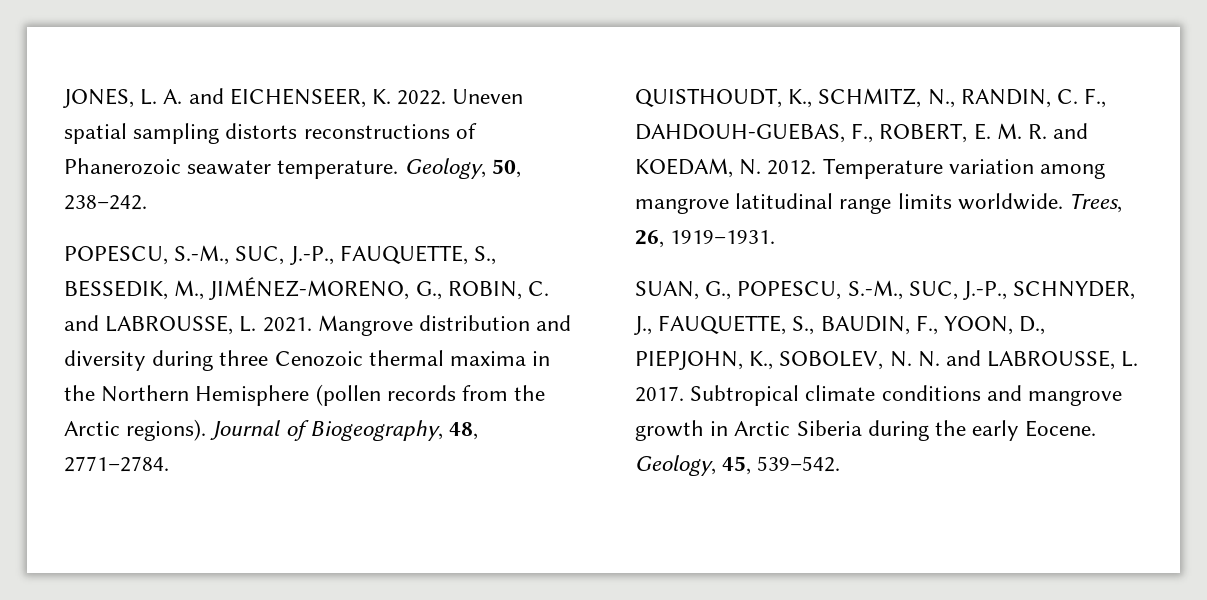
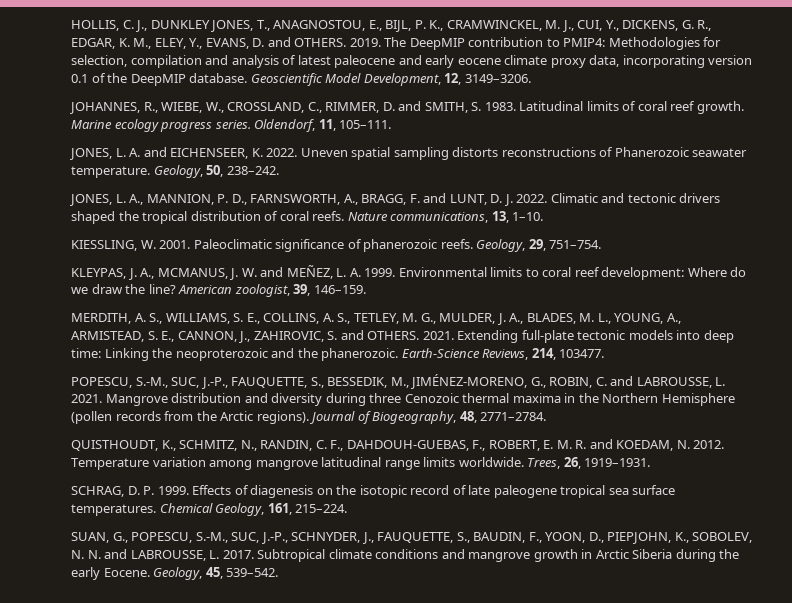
(63, 98) none -> [71,20,712,32] [71,37,722,50] [71,55,753,68] [71,73,531,86] [69,101,744,114] [71,119,392,132] HOLLIS, C. J., DUNKLEY JONES, T., ANAGNOSTOU, E., BIJL, P. K., CRAMWINCKEL, M. J., CUI, Y., DICKENS, G. R., EDGAR, K. M., ELEY, Y., EVANS, D. and OTHERS. 2019. The DeepMIP contribution to PMIP4: Methodologies for selection, compilation and analysis of latest paleocene and early eocene climate proxy data, incorporating version 0.1 of the DeepMIP database. Geoscientific Model Development, 12, 3149–3206. // JOHANNES, R., WIEBE, W., CROSSLAND, C., RIMMER, D. and SMITH, S. 1983. Latitudinal limits of coral reef growth. Marine ecology progress series. Oldendorf, 11, 105–111. //
(147, 202) none -> [69,193,721,206] [71,211,544,224] [71,239,602,252] [71,265,747,280] [71,284,366,297] [71,313,681,325] [71,330,734,343] [71,348,605,361] // JONES, L. A., MANNION, P. D., FARNSWORTH, A., BRAGG, F. and LUNT, D. J. 2022. Climatic and tectonic drivers shaped the tropical distribution of coral reefs. Nature communications, 13, 1–10. // KIESSLING, W. 2001. Paleoclimatic significance of phanerozoic reefs. Geology, 29, 751–754. // KLEYPAS, J. A., MCMANUS, J. W. and MEÑEZ, L. A. 1999. Environmental limits to coral reef development: Where do we draw the line? American zoologist, 39, 146–159. // MERDITH, A. S., WILLIAMS, S. E., COLLINS, A. S., TETLEY, M. G., MULDER, J. A., BLADES, M. L., YOUNG, A., ARMISTEAD, S. E., CANNON, J., ZAHIROVIC, S. and OTHERS. 2021. Extending full-plate tectonic models into deep time: Linking the neoproterozoic and the phanerozoic. Earth-Science Reviews, 214, 103477.
(776, 237) none -> [71,485,676,498] [71,503,348,516] // SCHRAG, D. P. 1999. Effects of diagenesis on the isotopic record of late paleogene tropical sea surface temperatures. Chemical Geology, 161, 215–224.

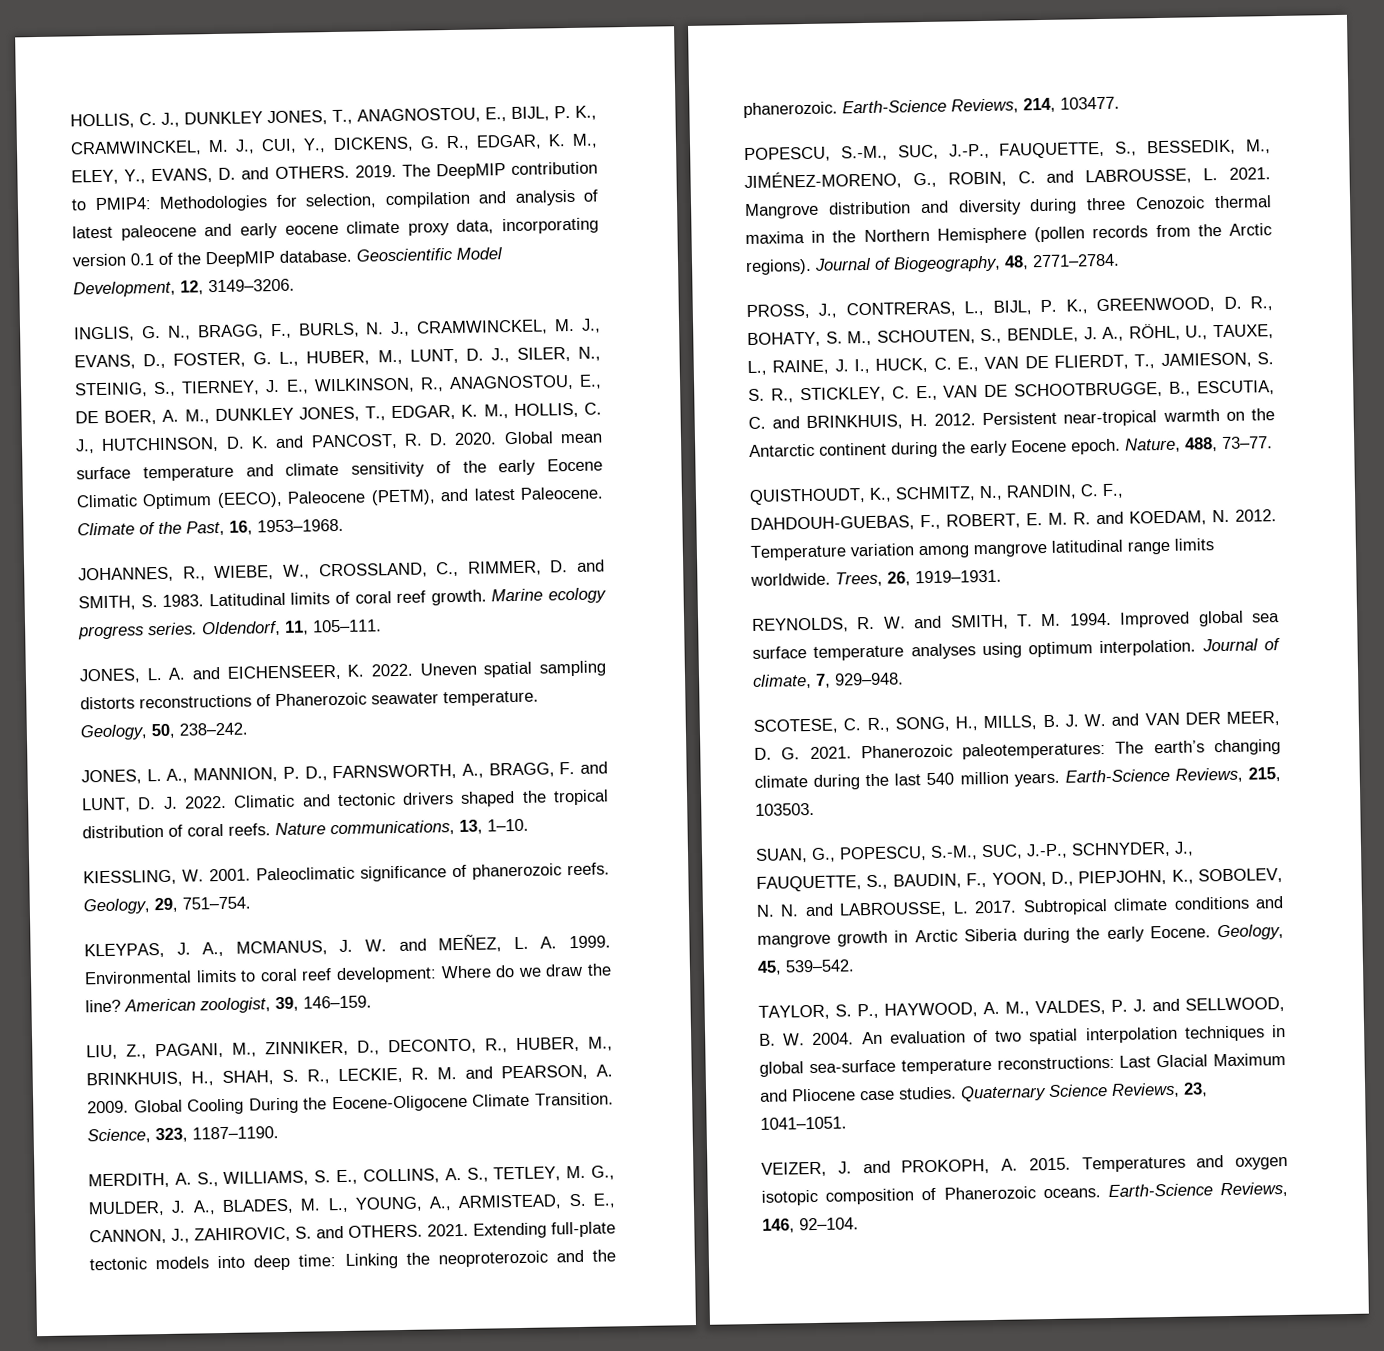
(531, 78) none -> [74,318,601,342] [74,346,601,370] [74,374,602,398] [75,402,602,425] [75,431,604,454] [76,458,603,482] [76,486,603,510] [77,518,344,536] // INGLIS, G. N., BRAGG, F., BURLS, N. J., CRAMWINCKEL, M. J., EVANS, D., FOSTER, G. L., HUBER, M., LUNT, D. J., SILER, N., STEINIG, S., TIERNEY, J. E., WILKINSON, R., ANAGNOSTOU, E., DE BOER, A. M., DUNKLEY JONES, T., EDGAR, K. M., HOLLIS, C. J., HUTCHINSON, D. K. and PANCOST, R. D. 2020. Global mean surface temperature and climate sensitivity of the early Eocene Climatic Optimum (EECO), Paleocene (PETM), and latest Paleocene. Climate of the Past, 16, 1953–1968.
(366, 289) none -> [86,1036,613,1060] [86,1064,613,1088] [87,1092,614,1115] [87,1126,279,1144] // LIU, Z., PAGANI, M., ZINNIKER, D., DECONTO, R., HUBER, M., BRINKHUIS, H., SHAH, S. R., LECKIE, R. M. and PEARSON, A. 2009. Global Cooling During the Eocene-Oligocene Climate Transition. Science, 323, 1187–1190.
(547, 416) none -> [746,296,1273,320] [747,323,1274,348] [747,352,1274,376] [748,380,1275,403] [748,408,1275,431] [749,436,1273,458] // PROSS, J., CONTRERAS, L., BIJL, P. K., GREENWOOD, D. R., BOHATY, S. M., SCHOUTEN, S., BENDLE, J. A., RÖHL, U., TAUXE, L., RAINE, J. I., HUCK, C. E., VAN DE FLIERDT, T., JAMIESON, S. S. R., STICKLEY, C. E., VAN DE SCHOOTBRUGGE, B., ESCUTIA, C. and BRINKHUIS, H. 2012. Persistent near-tropical warmth on the Antarctic continent during the early Eocene epoch. Nature, 488, 73–77.
[71,485,676,498] [71,503,348,516] SCHRAG, D. P. 1999. Effects of diagenesis on the isotopic record of late paleogene tropical sea surface temperatures. Chemical Geology, 161, 215–224. -> [752,610,1280,633] [752,638,1281,661] [752,672,904,689] [753,711,1280,734] [754,739,1281,760] [754,767,1281,790] [755,802,815,816] REYNOLDS, R. W. and SMITH, T. M. 1994. Improved global sea surface temperature analyses using optimum interpolation. Journal of climate, 7, 929–948. // SCOTESE, C. R., SONG, H., MILLS, B. J. W. and VAN DER MEER, D. G. 2021. Phanerozoic paleotemperatures: The earth’s changing climate during the last 540 million years. Earth-Science Reviews, 215, 103503.
(279, 572) none -> [758,997,1285,1020] [759,1025,1286,1046] [759,1053,1286,1077] [760,1082,1208,1102] [760,1116,847,1130] [761,1155,1288,1177] [761,1181,1288,1206] [762,1217,859,1233] // TAYLOR, S. P., HAYWOOD, A. M., VALDES, P. J. and SELLWOOD, B. W. 2004. An evaluation of two spatial interpolation techniques in global sea-surface temperature reconstructions: Last Glacial Maximum and Pliocene case studies. Quaternary Science Reviews, 23, 1041–1051. // VEIZER, J. and PROKOPH, A. 2015. Temperatures and oxygen isotopic composition of Phanerozoic oceans. Earth-Science Reviews, 146, 92–104.

